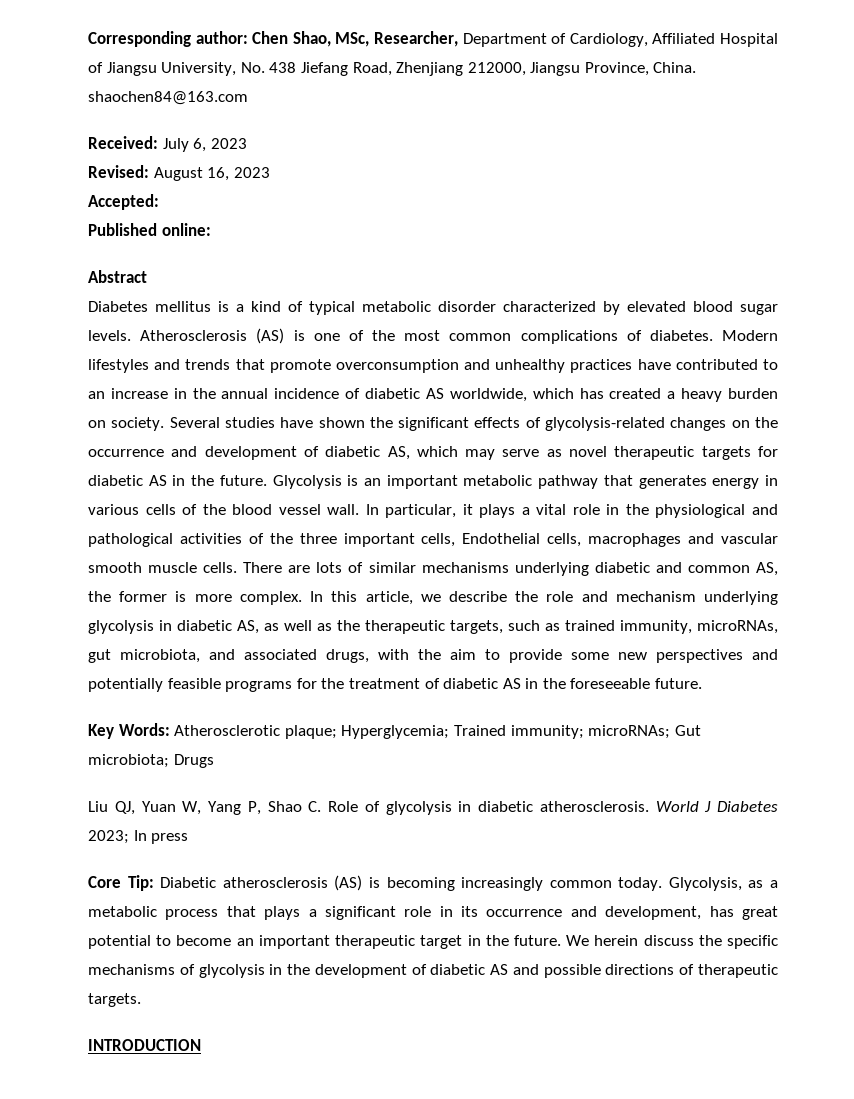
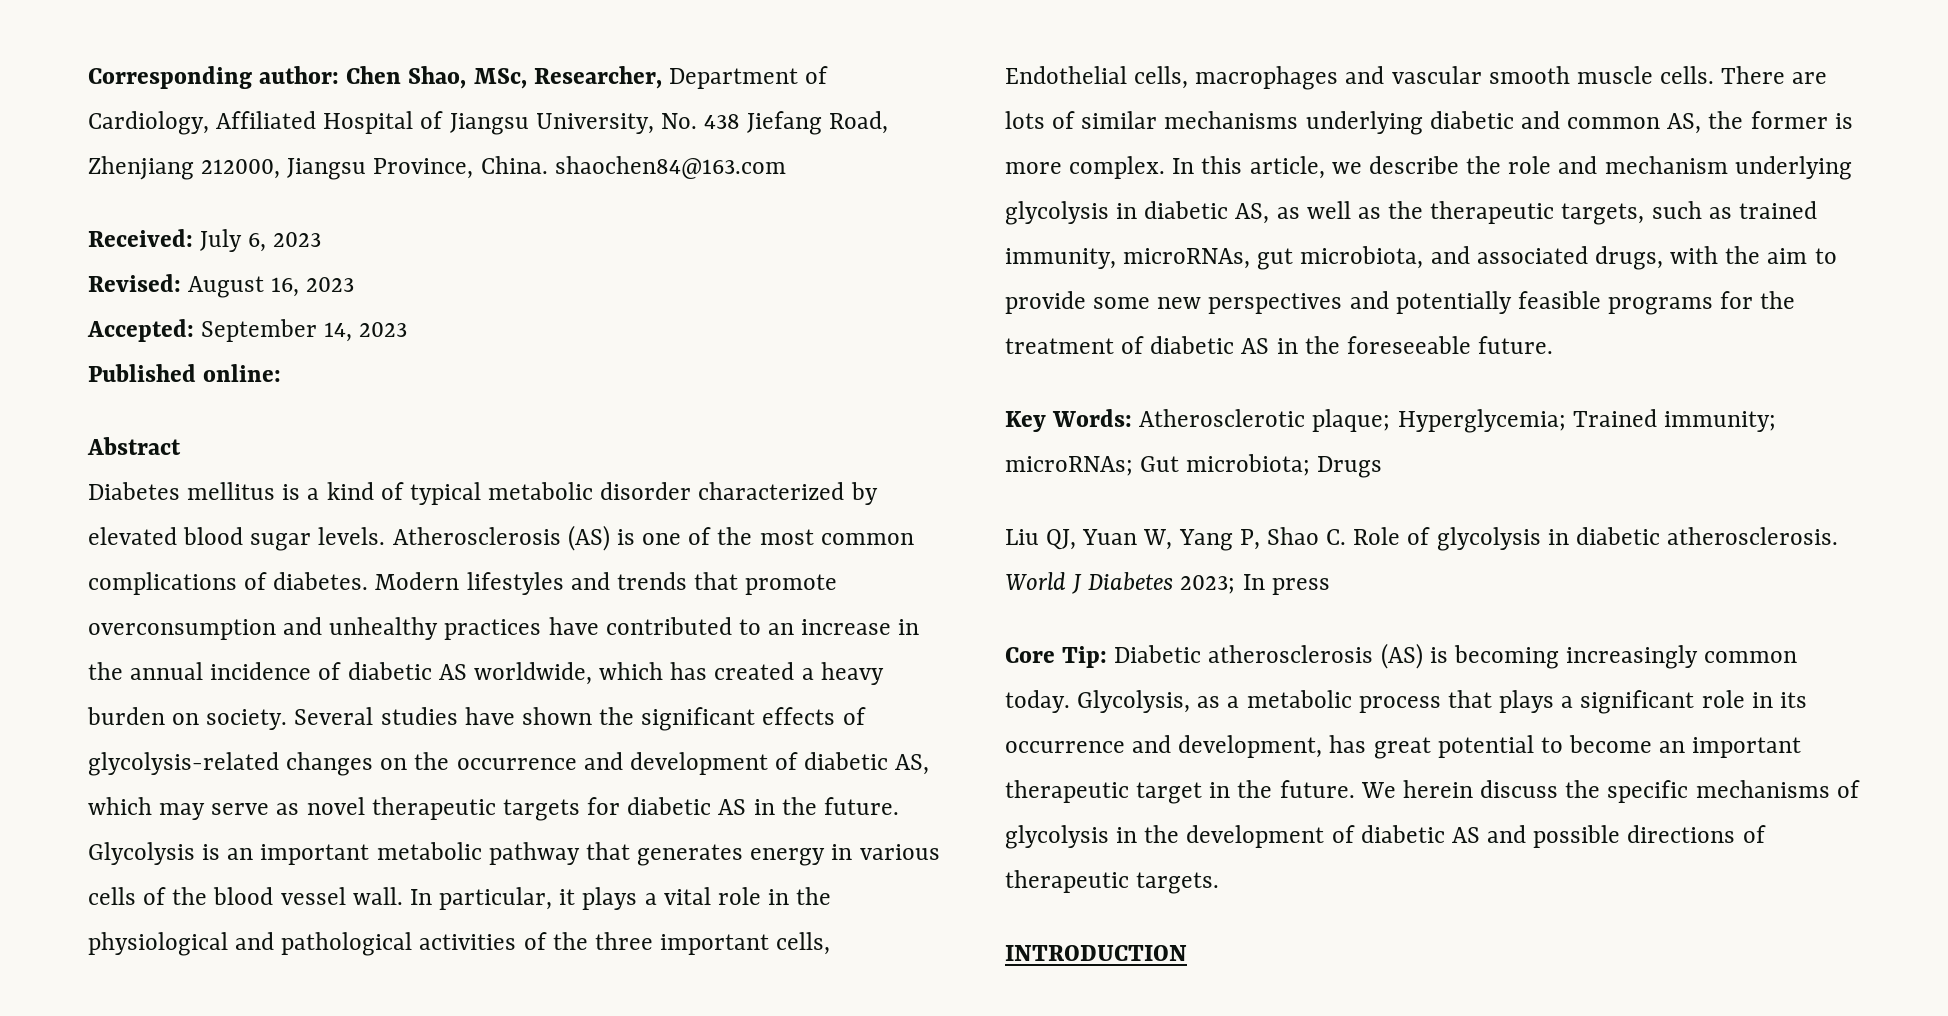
(159, 202) none -> [201,319,408,342] September 14, 2023

